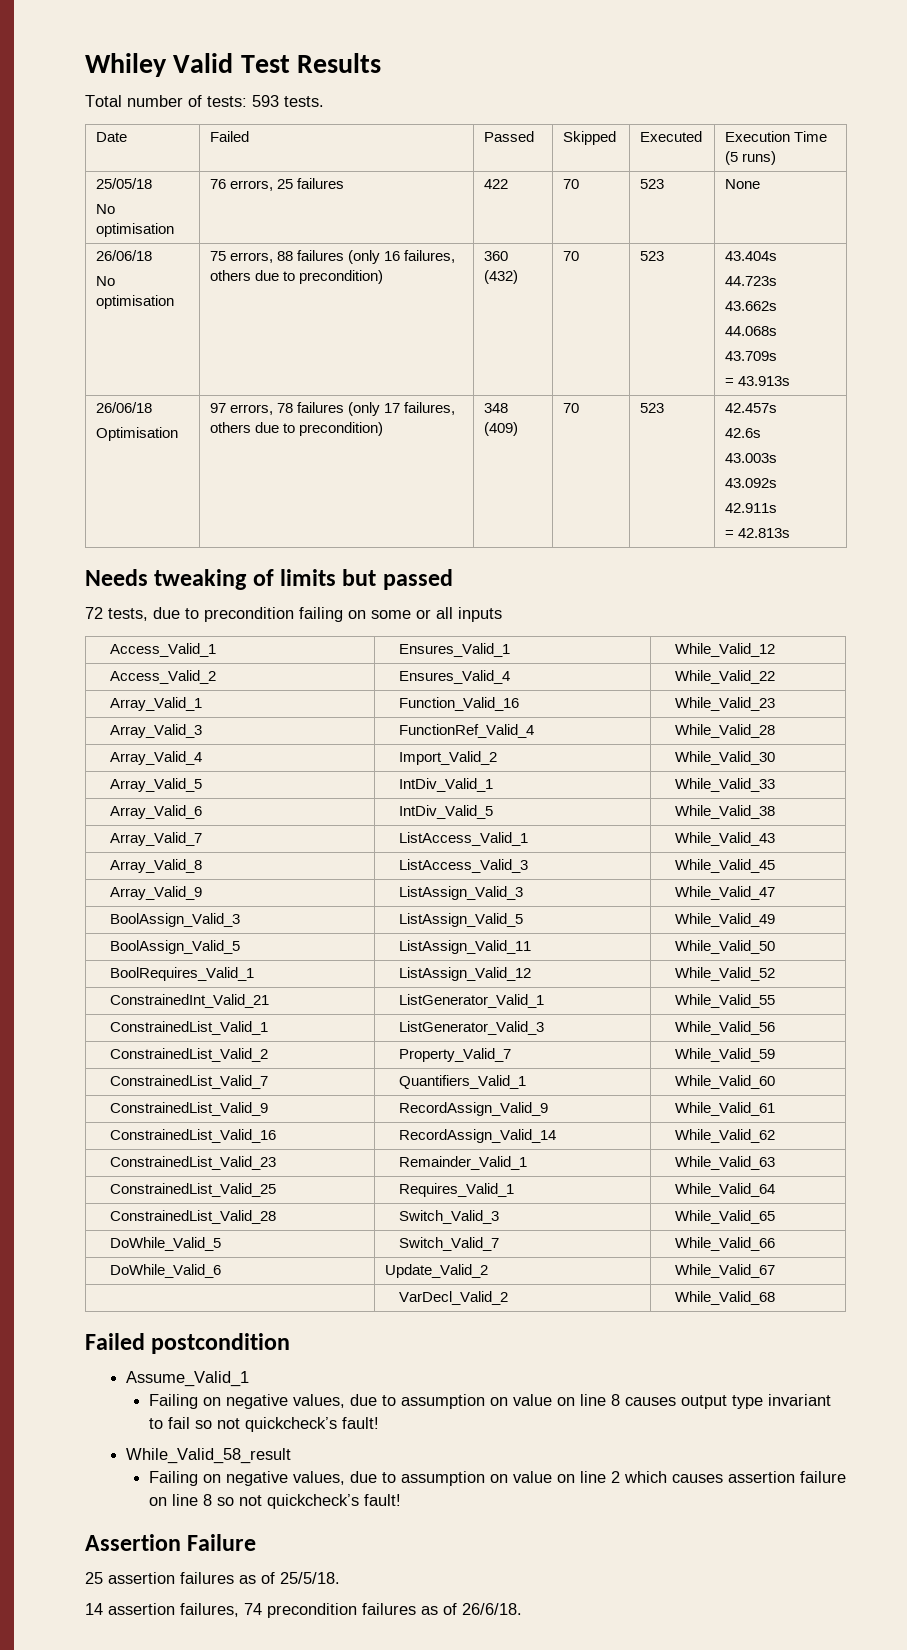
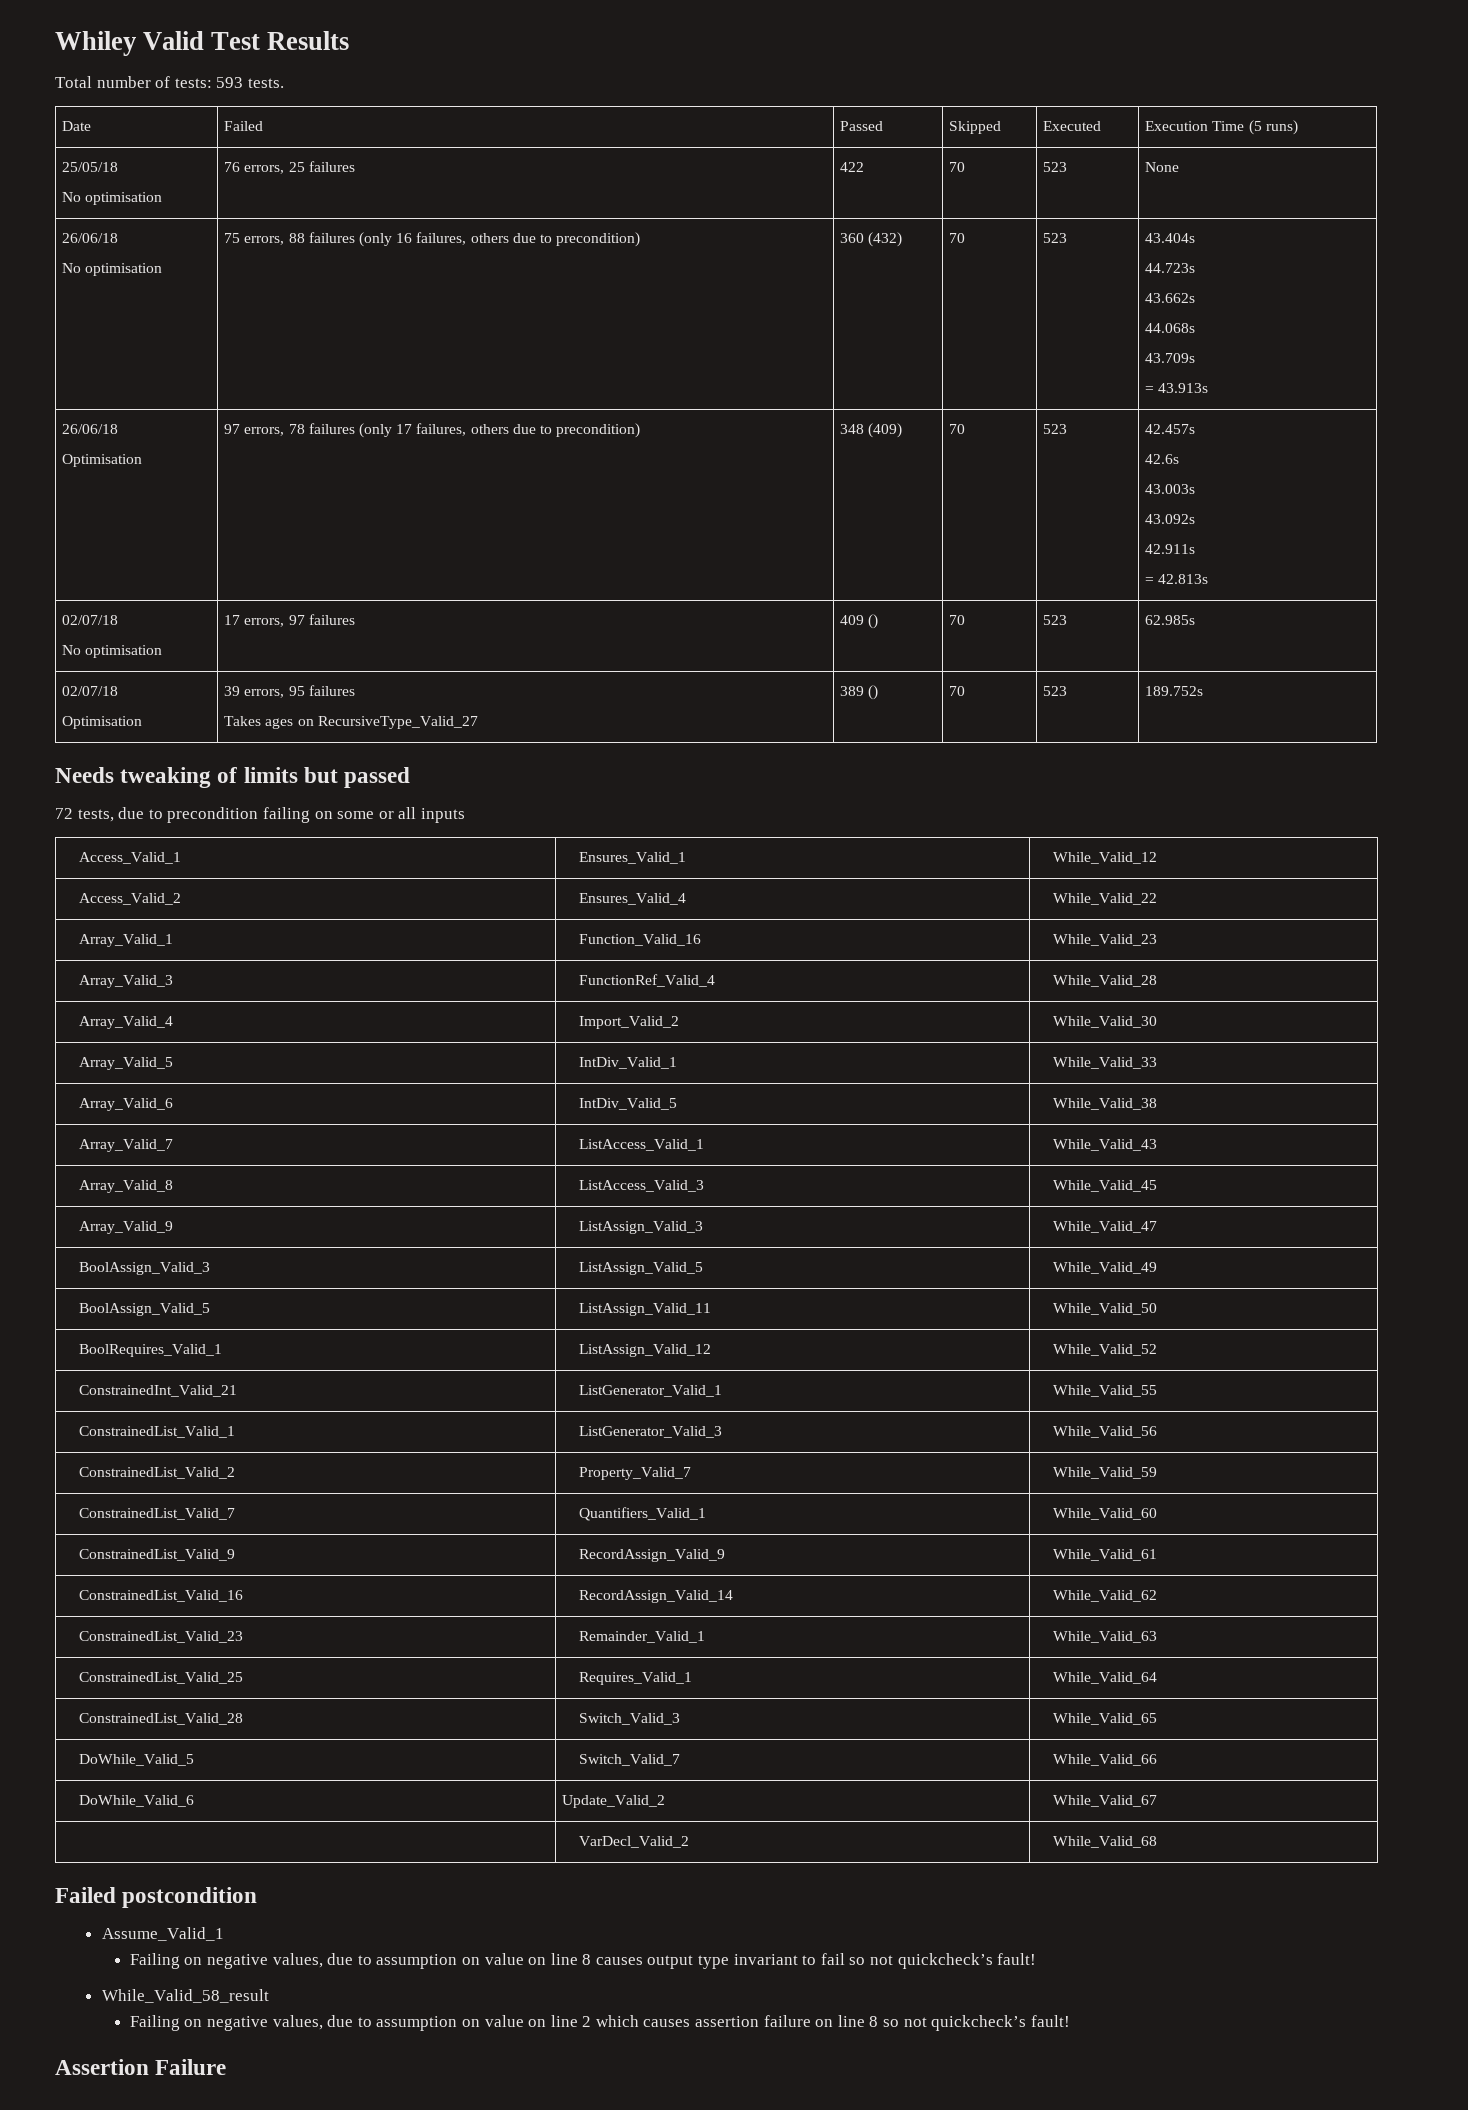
(791, 533) none -> [62,615,119,625] [62,645,163,658] [224,614,355,627] [840,614,879,629] [949,615,966,625] [1043,615,1068,625] [1145,615,1196,625] [62,686,119,696] [62,716,143,729] [224,685,355,698] [224,716,478,729] [840,685,879,700] [949,686,966,696] [1043,686,1068,696] [1145,686,1204,696] // 02/07/18 // No optimisation | 17 errors, 97 failures | 409 () | 70 | 523 | 62.985s // 02/07/18 // Optimisation | 39 errors, 95 failures // Takes ages on RecursiveType_Valid_27 | 389 () | 70 | 523 | 189.752s
[85,1572,340,1584] [85,1603,522,1618] // 25 assertion failures as of 25/5/18. // 14 assertion failures, 74 precondition failures as of 26/6/18. -> (227, 2067) none

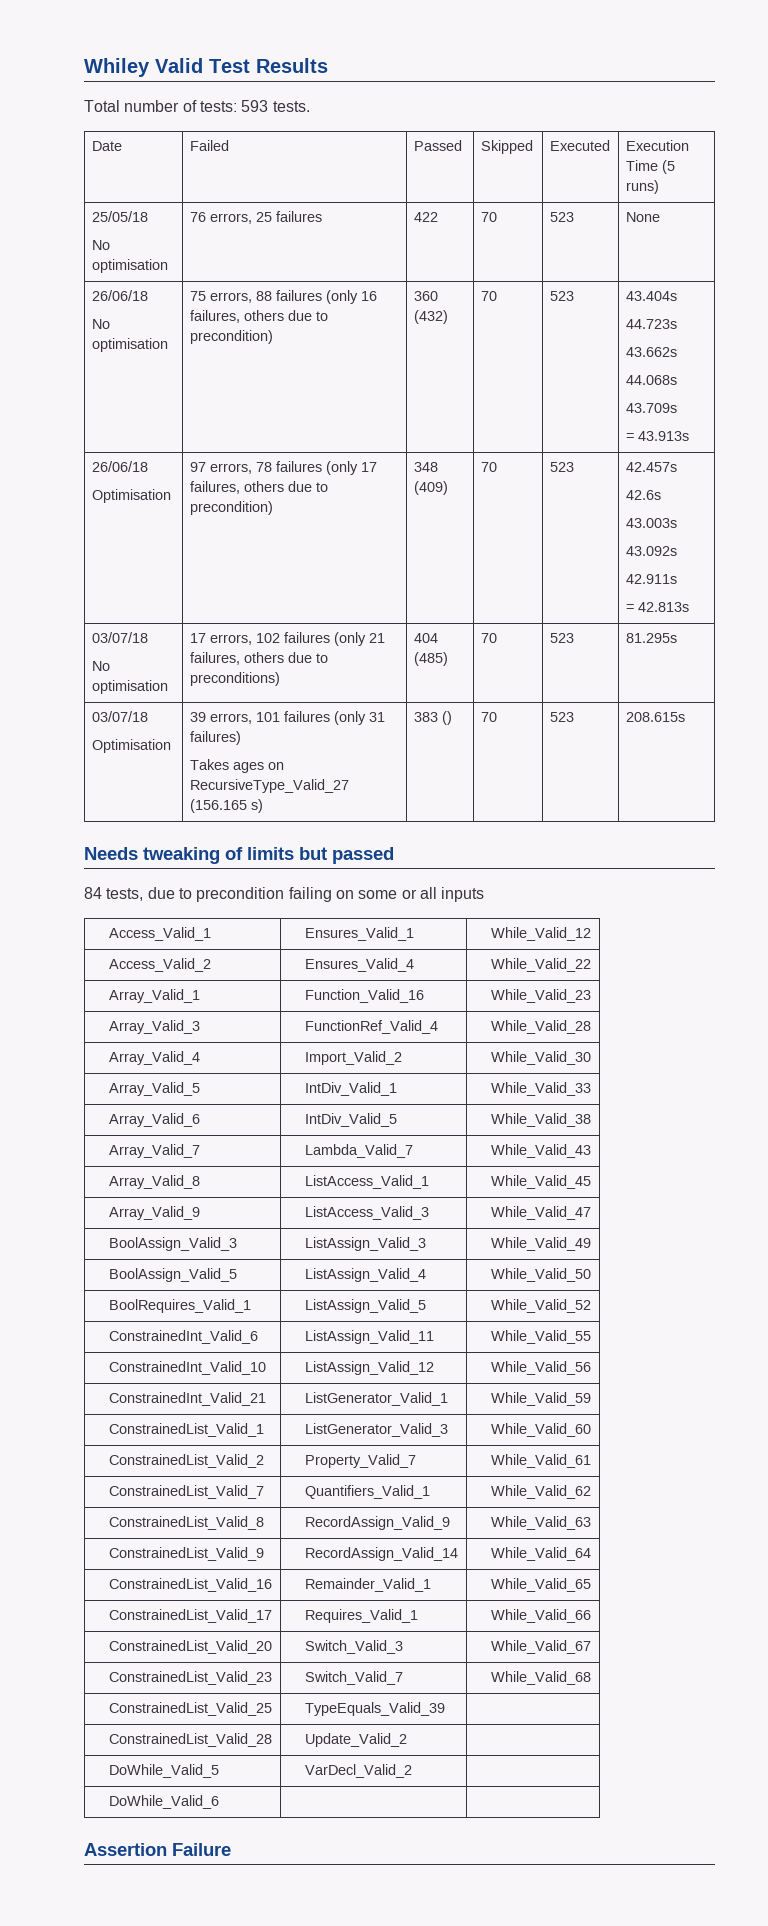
[62,615,119,625] 02/07/18 -> [91,632,148,643] 03/07/18
[288,614,355,625] [840,614,879,629] [949,615,966,625] [1043,615,1068,625] [1145,615,1196,625] [62,686,119,696] [62,716,143,729] [224,685,355,698] [224,716,478,729] [840,685,879,700] [949,686,966,696] [1043,686,1068,696] [1145,686,1204,696] 97 failures | 409 () | 70 | 523 | 62.985s // 02/07/18 // Optimisation | 39 errors, 95 failures // Takes ages on RecursiveType_Valid_27 | 389 () | 70 | 523 | 189.752s -> [255,632,385,646] [189,652,328,665] [189,672,280,686] [413,633,438,643] [413,652,448,666] [480,633,497,643] [549,633,574,643] [625,633,677,643] [91,711,148,722] [91,739,171,753] [189,711,385,725] [189,731,241,745] [189,759,284,773] [189,779,349,793] [189,799,263,813] [413,711,452,725] [480,712,497,722] [549,712,574,722] [625,712,685,722] 102 failures (only 21 failures, others due to preconditions) | 404 (485) | 70 | 523 | 81.295s // 03/07/18 // Optimisation | 39 errors, 101 failures (only 31 failures) // Takes ages on RecursiveType_Valid_27 (156.165 s) | 383 () | 70 | 523 | 208.615s
[55,808,73,819] 72 -> [84,887,102,899] 84
[579,1139,705,1151] ListAccess_Valid_1 -> [304,1144,413,1158] Lambda_Valid_7
[579,1180,705,1192] ListAccess_Valid_3 -> [304,1175,429,1189] ListAccess_Valid_1
[579,1221,704,1234] ListAssign_Valid_3 -> [304,1206,429,1220] ListAccess_Valid_3
[579,1262,704,1275] ListAssign_Valid_5 -> [304,1237,426,1251] ListAssign_Valid_3
[579,1303,712,1316] ListAssign_Valid_11 -> [304,1268,426,1282] ListAssign_Valid_4
(223, 1350) none -> [304,1299,426,1313] [490,1299,591,1313] [108,1330,258,1344] [304,1330,434,1344] [490,1330,591,1344] [108,1361,266,1375] | ListAssign_Valid_5 | While_Valid_52 // ConstrainedInt_Valid_6 | ListAssign_Valid_11 | While_Valid_55 // ConstrainedInt_Valid_10
[1053,1344,1158,1356] While_Valid_52 -> [490,1361,591,1375] While_Valid_56
[1053,1385,1158,1397] While_Valid_55 -> [490,1392,591,1406] While_Valid_59
[1053,1426,1158,1438] While_Valid_56 -> [490,1423,591,1437] While_Valid_60
[1053,1467,1158,1479] While_Valid_59 -> [490,1454,591,1468] While_Valid_61
[1053,1508,1158,1520] While_Valid_60 -> [490,1485,591,1499] [108,1516,264,1530] [304,1516,450,1530] [490,1516,591,1530] While_Valid_62 // ConstrainedList_Valid_8 | RecordAssign_Valid_9 | While_Valid_63
[579,1549,726,1562] [1053,1549,1158,1561] RecordAssign_Valid_9 | While_Valid_61 -> [304,1547,458,1561] [490,1547,591,1561] RecordAssign_Valid_14 | While_Valid_64
[579,1590,734,1603] [1053,1590,1158,1602] RecordAssign_Valid_14 | While_Valid_62 -> [304,1578,431,1592] [490,1578,591,1592] [108,1609,272,1623] [304,1609,418,1623] [490,1609,591,1623] [108,1640,272,1654] [304,1640,403,1654] [490,1640,591,1654] Remainder_Valid_1 | While_Valid_65 // ConstrainedList_Valid_17 | Requires_Valid_1 | While_Valid_66 // ConstrainedList_Valid_20 | Switch_Valid_3 | While_Valid_67
[579,1631,706,1643] [1053,1631,1158,1643] Remainder_Valid_1 | While_Valid_63 -> [304,1671,403,1685] [490,1671,591,1685] Switch_Valid_7 | While_Valid_68
[579,1672,693,1685] [1053,1672,1158,1684] Requires_Valid_1 | While_Valid_64 -> [304,1702,445,1716] TypeEquals_Valid_39 |
[579,1713,681,1725] [1053,1713,1158,1725] Switch_Valid_3 | While_Valid_65 -> [304,1733,407,1747] Update_Valid_2 |
[579,1754,681,1766] [1053,1754,1158,1766] Switch_Valid_7 | While_Valid_66 -> [304,1764,412,1778] VarDecl_Valid_2 |
[562,1795,666,1808] [1053,1795,1158,1807] [579,1836,690,1848] [1053,1836,1158,1848] [55,1887,258,1908] [101,1927,224,1941] [129,1953,1037,1969] [101,1989,269,2003] [129,2015,1070,2031] Update_Valid_2 | While_Valid_67 // | VarDecl_Valid_2 | While_Valid_68 // Failed postcondition // Assume_Valid_1 // Failing on negative values, due to assumption on value on line 8 causes output type invariant to fail so not quickcheck’s fault! // While_Valid_58_result // Failing on negative values, due to assumption on value on line 2 which causes assertion failure on line 8 so not quickcheck’s fault! -> (219, 1802) |

